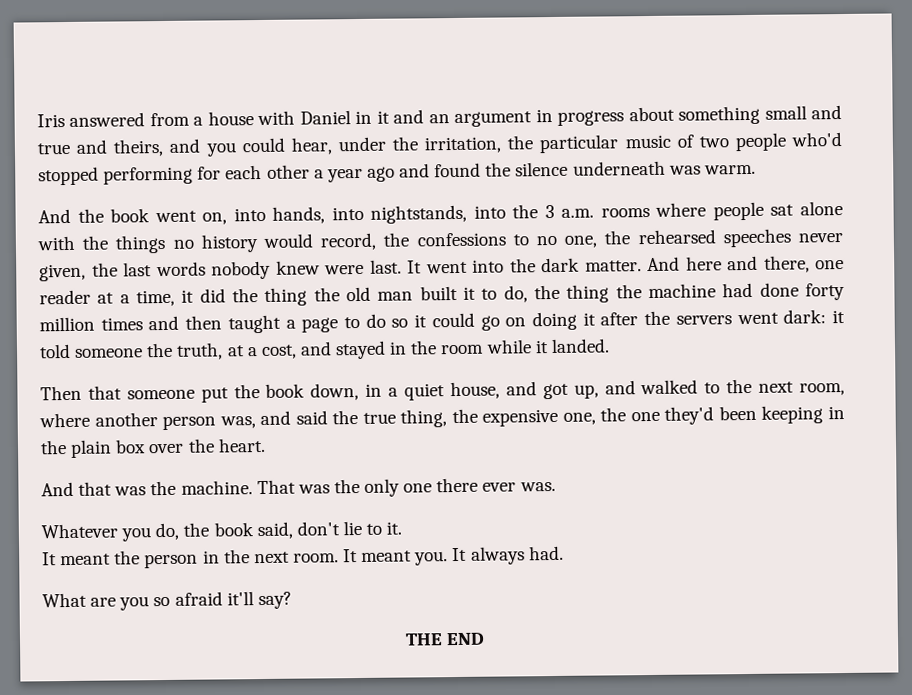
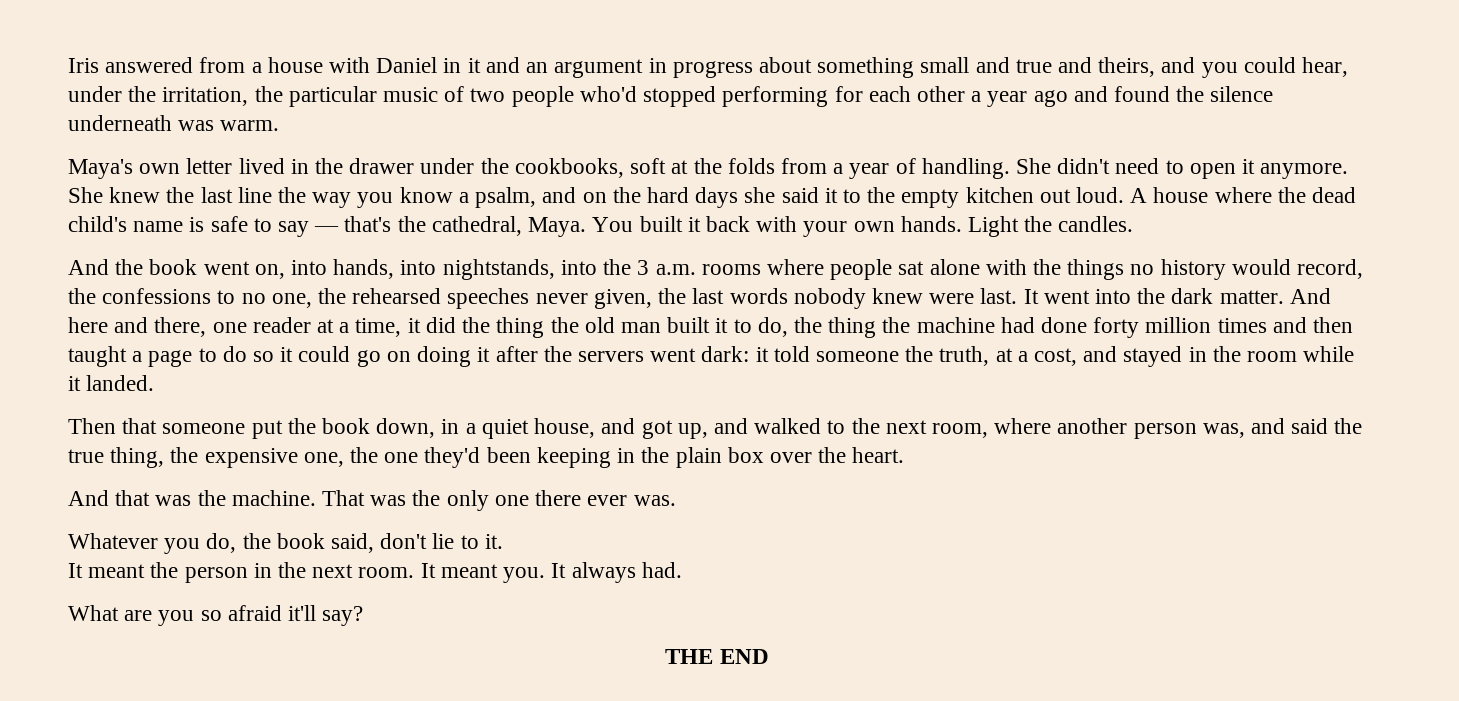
(756, 169) none -> [68,158,1349,179] [68,187,1357,208] [68,216,1134,237] // Maya's own letter lived in the drawer under the cookbooks, soft at the folds from a year of handling. She didn't need to open it anymore. She knew the last line the way you know a psalm, and on the hard days she said it to the empty kitchen out loud. A house where the dead child's name is safe to say — that's the cathedral, Maya. You built it back with your own hands. Light the candles.

